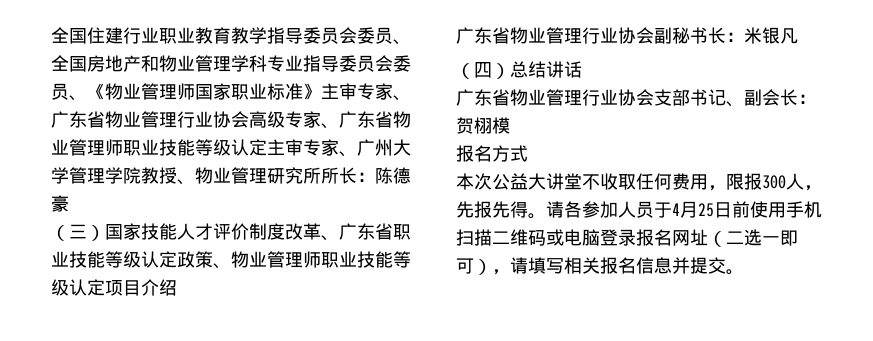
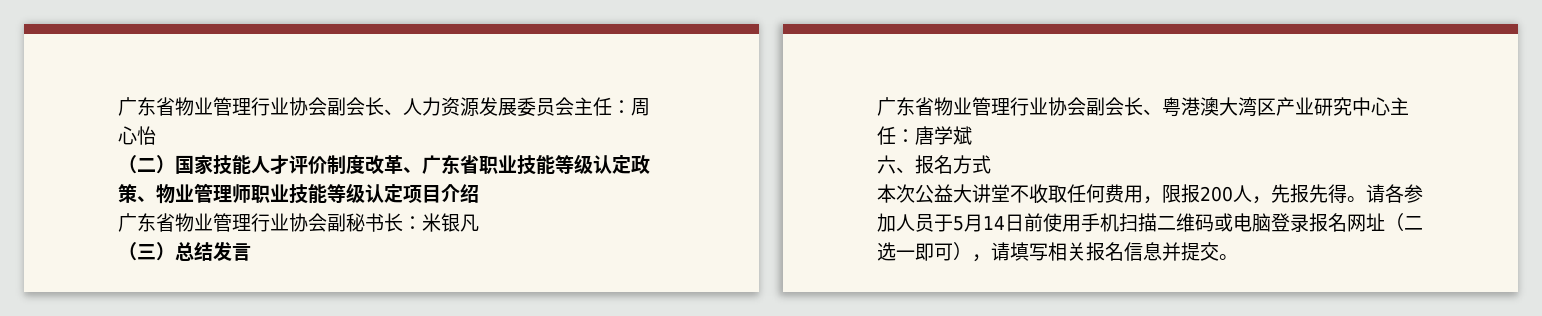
[51,27,411,45] [51,55,411,72] [51,83,411,101] [51,111,411,129] [51,139,411,157] [51,167,411,185] [51,195,69,212] [51,224,87,241] 全国住建行业职业教育教学指导委员会委员、全国房地产和物业管理学科专业指导委员会委员、《物业管理师国家职业标准》主审专家、广东省物业管理行业协会高级专家、广东省物业管理师职业技能等级认定主审专家、广州大学管理学院教授、物业管理研究所所长：陈德豪 // （三 -> [118,97,650,117] [118,126,156,145] [118,155,156,174] 广东省物业管理行业协会副会长、人力资源发展委员会主任：周心怡 // （二
[474,61,582,79] [456,89,816,107] [456,117,510,134] 四）总结讲话 // 广东省物业管理行业协会支部书记、副会长：贺栩模 // -> [137,241,251,261] [877,97,1409,117] [877,126,972,145] [877,155,915,174] 三）总结发言 // 广东省物业管理行业协会副会长、粤港澳大湾区产业研究中心主任：唐学斌 // 六、
[762,175,786,189] 300 -> [1200,186,1233,202] 200
[672,201,714,218] 4月25 -> [953,214,1005,232] 5月14

